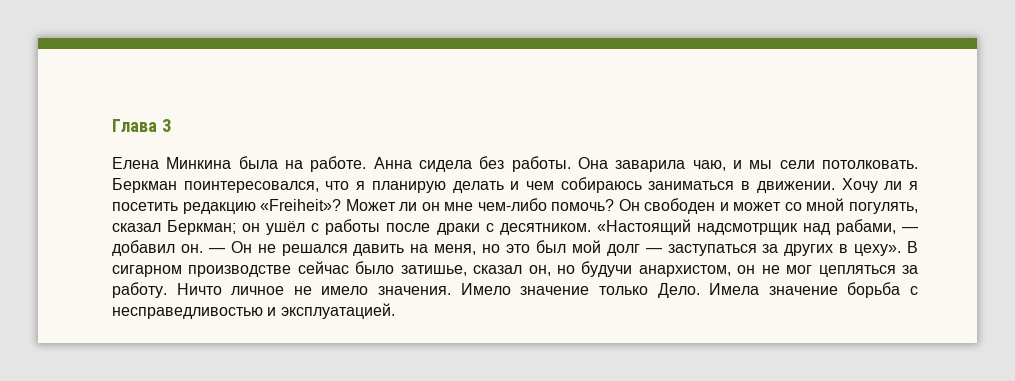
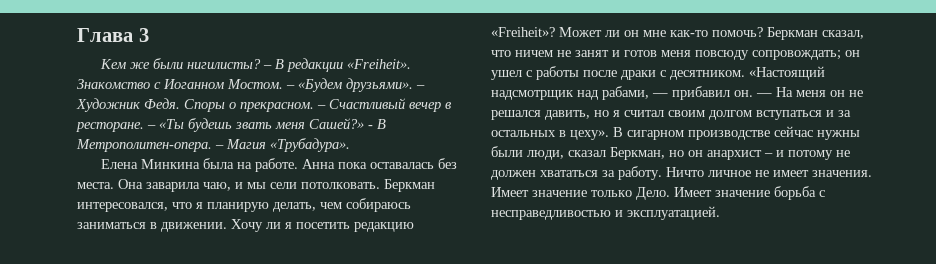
(171, 125) none -> [99,58,411,72] [77,78,425,92] [76,98,452,112] [76,118,386,132] [76,138,350,152] // Кем же были нигилисты? – В редакции «Freiheit». Знакомство с Иоганном Мостом. – «Будем друзьями». – Художник Федя. Споры о прекрасном. – Счастливый вечер в ресторане. – «Ты будешь звать меня Сашей?» - В Метрополитен-опера. – Магия «Трубадура».
[419,156,571,172] сидела без работы. -> [337,158,457,169] [77,182,114,189] пока оставалась без места.
[183,181,319,193] поинтересовался, -> [77,202,168,212] интересовался,
[452,181,520,193] делать и -> [273,202,316,212] делать,
[477,198,918,214] [112,220,306,235] чем-либо помочь? Он свободен и может со мной погулять, сказал Беркман; он ушёл -> [670,27,864,40] [491,50,860,60] [491,70,522,80] как-то помочь? Беркман сказал, что ничем не занят и готов меня повсюду сопровождать; он ушел
[112,240,175,256] добавил -> [672,86,730,100] прибавил
[230,240,834,256] Он не решался давить на меня, но это был мой долг — заступаться за других -> [776,87,863,97] [491,110,851,120] [491,130,556,137] На меня он не решался давить, но я считал своим долгом вступаться и за остальных
[355,261,896,277] было затишье, сказал он, но будучи анархистом, он не мог цепляться -> [817,130,860,140] [491,146,850,160] [491,170,598,180] нужны были люди, сказал Беркман, но он анархист – и потому не должен хвататься
[321,283,511,295] имело значения. Имело -> [773,170,872,177] [491,187,529,197] имеет значения. Имеет
[709,283,760,295] Имела -> [674,187,712,197] Имеет

